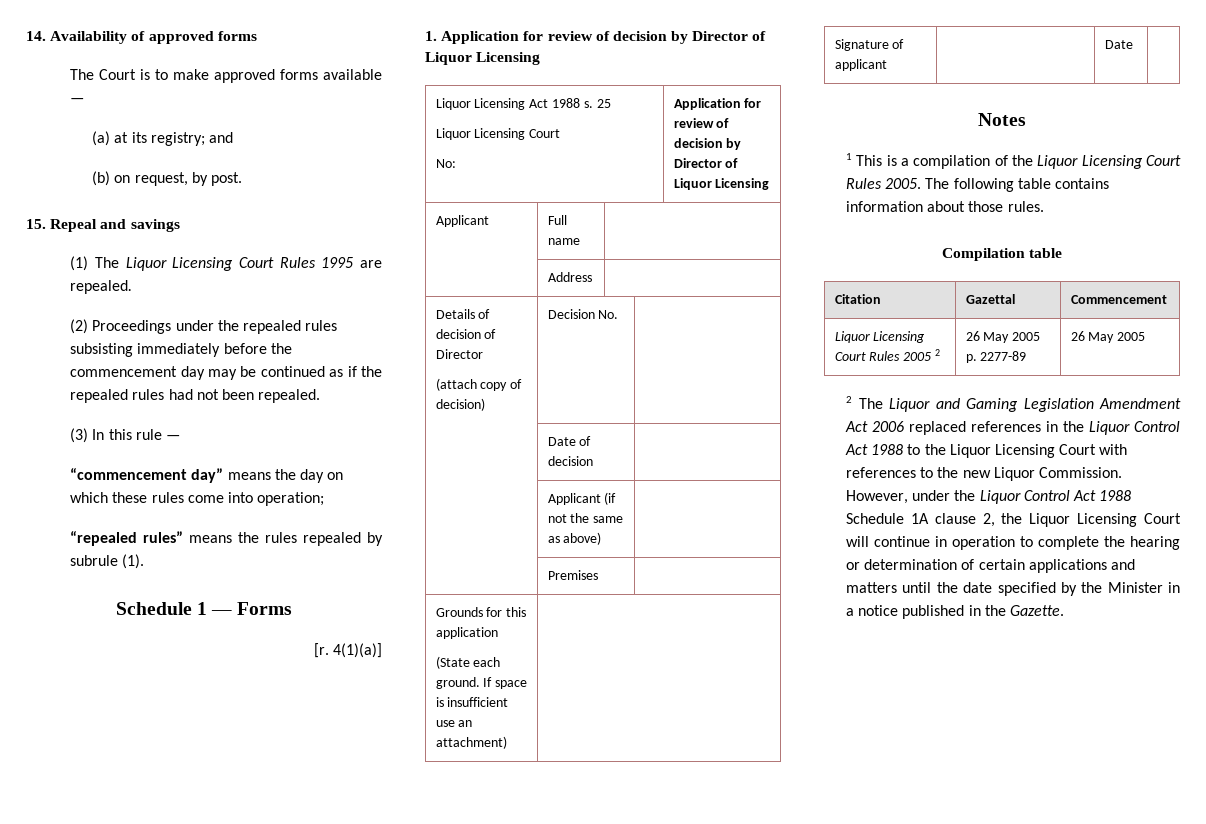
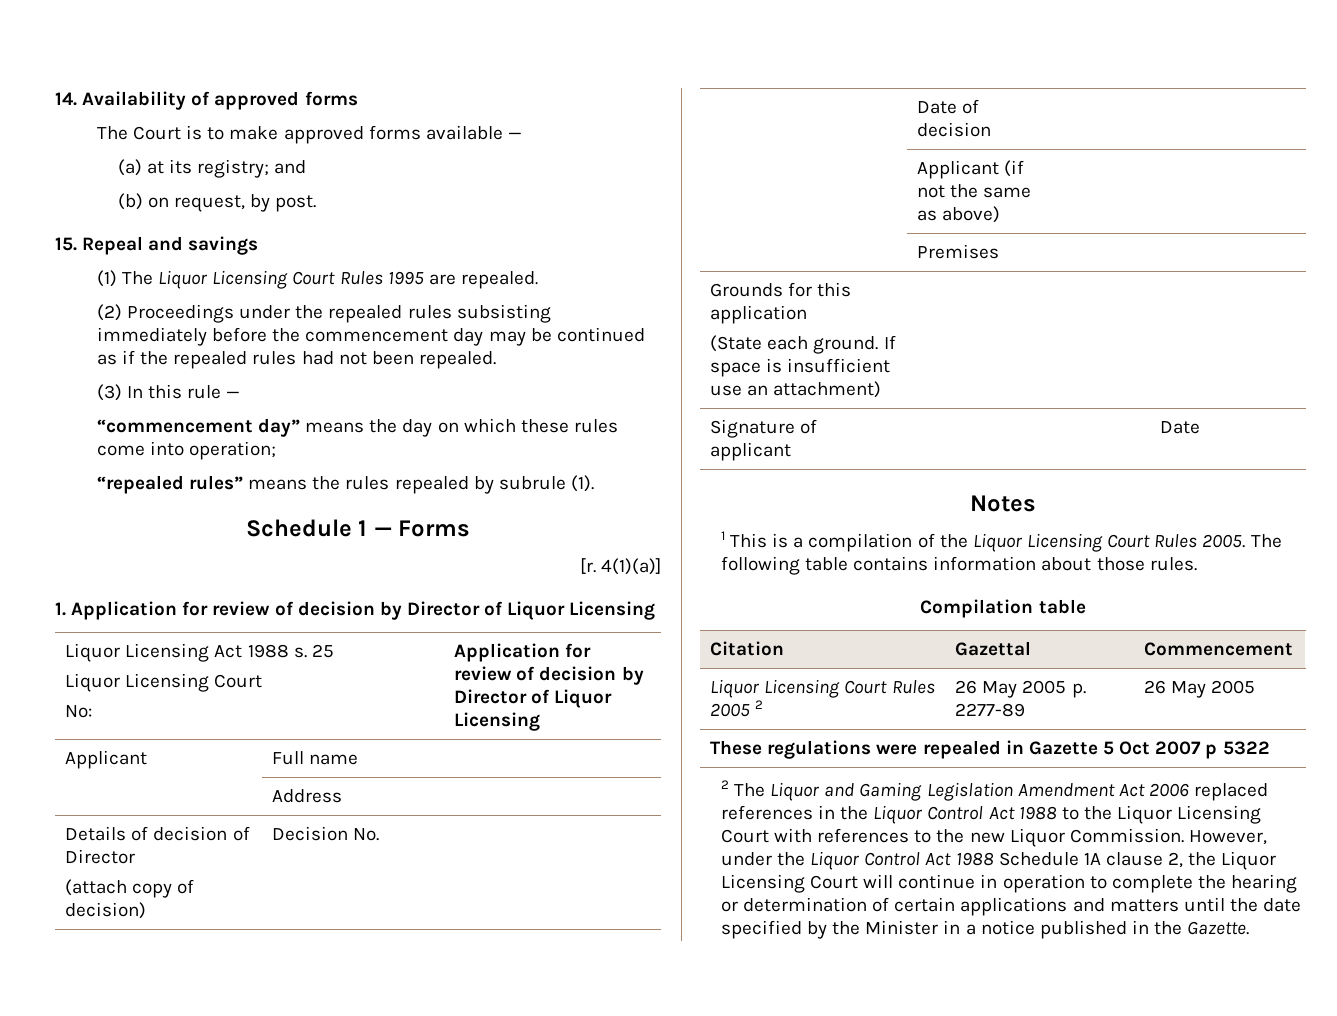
(1146, 336) none -> [710,740,1270,759] // These regulations were repealed in Gazette 5 Oct 2007 p 5322

